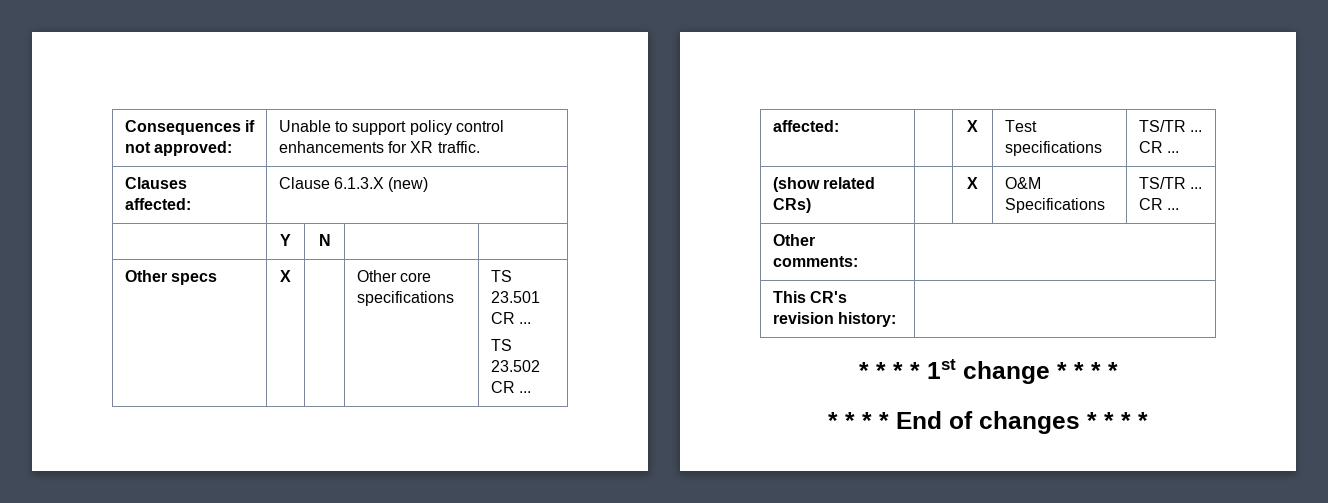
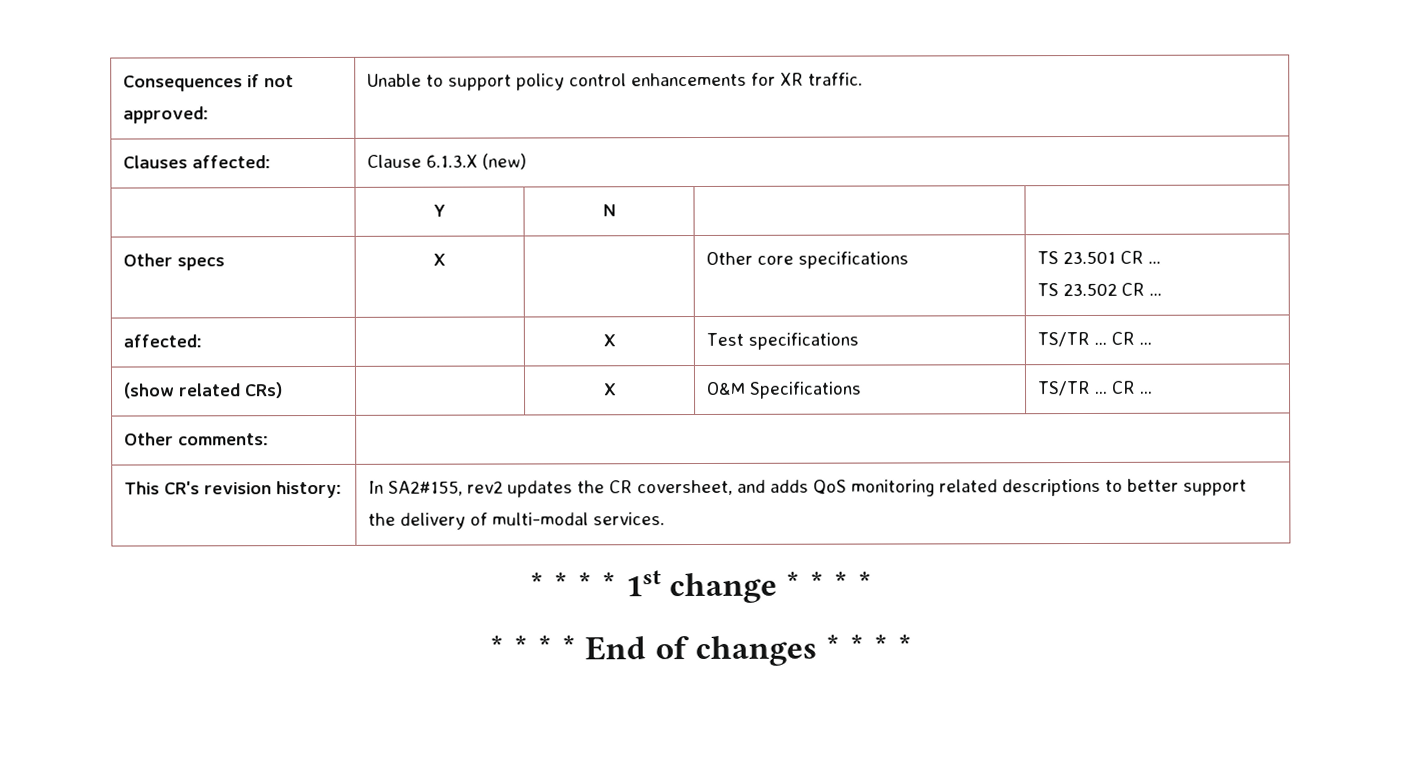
(897, 319) none -> [368,478,1248,498] [368,512,666,530] In SA2#155, rev2 updates the CR coversheet, and adds QoS monitoring related descriptions to better support the delivery of multi-modal services.

